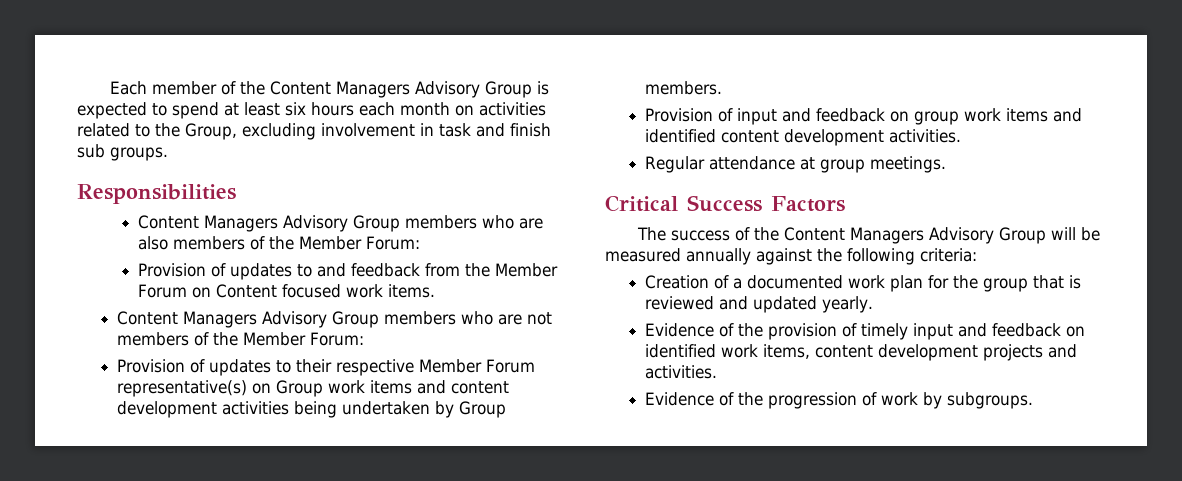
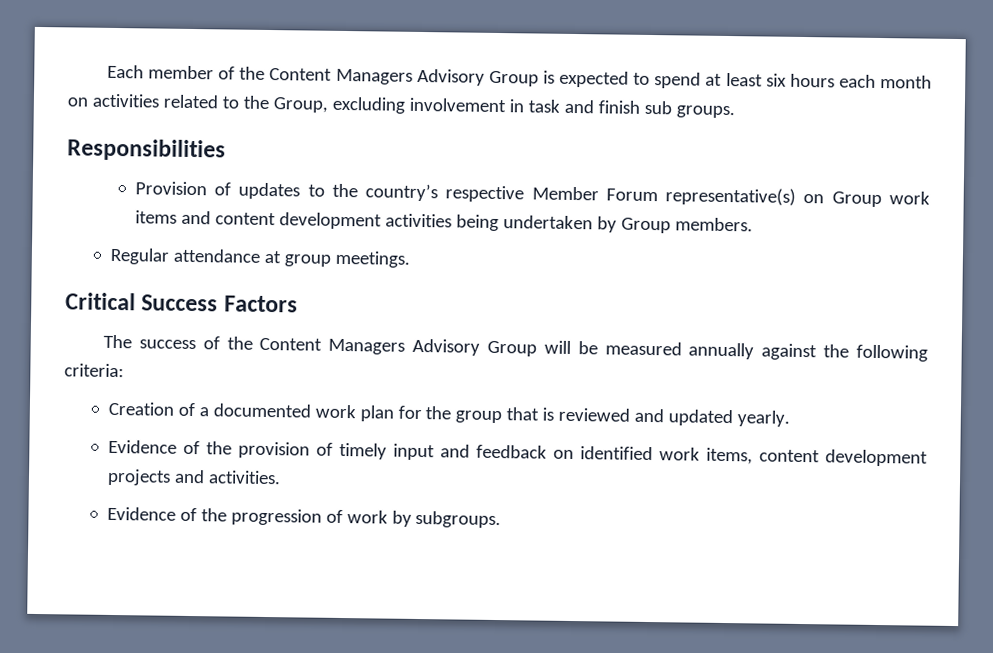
[138,215,544,232] [138,236,421,250] [138,263,559,280] [138,284,436,298] [116,311,552,328] [116,332,364,346] [116,359,332,376] Content Managers Advisory Group members who are also members of the Member Forum: // Provision of updates to and feedback from the Member Forum on Content focused work items. // Content Managers Advisory Group members who are not members of the Member Forum: // Provision of updates to their -> [134,181,439,202] Provision of updates to the country’s
[644,108,1082,125] [644,129,961,146] // Provision of input and feedback on group work items and identified content development activities. -> (753, 224) none

